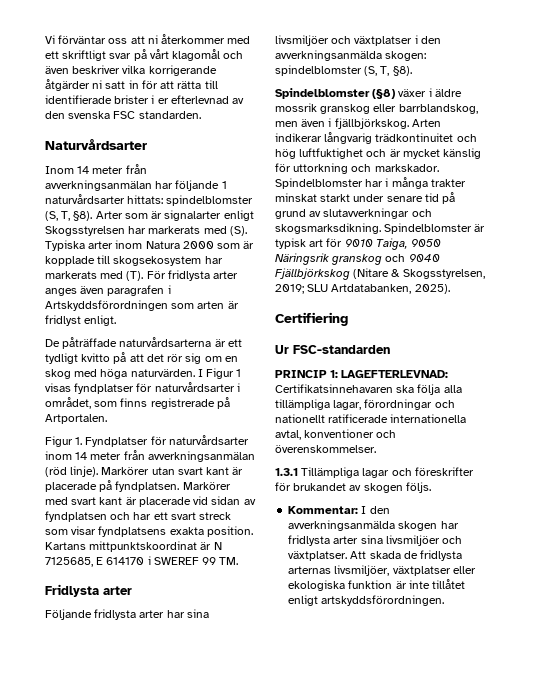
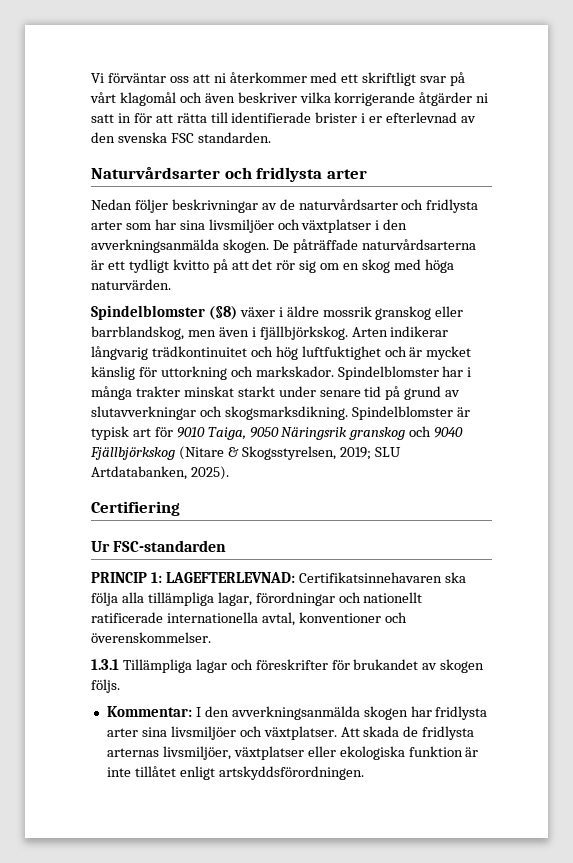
[45,164,147,174] [45,180,227,191] [45,194,254,206] [45,210,254,221] [45,226,247,236] [45,240,255,251] [45,255,223,266] [45,270,239,281] [45,285,171,296] [45,300,239,311] [45,315,117,326] // Inom 14 meter från avverkningsanmälan har följande 1 naturvårdsarter hittats: spindelblomster (S, T, §8). Arter som är signalarter enligt Skogsstyrelsen har markerats med (S). Typiska arter inom Natura 2000 som är kopplade till skogsekosystem har markerats med (T). För fridlysta arter anges även paragrafen i Artskyddsförordningen som arten är fridlyst enligt. // -> [224,167,367,182] [91,199,479,213] [91,219,408,233] [91,239,269,253] och fridlysta arter // Nedan följer beskrivningar av de naturvårdsarter och fridlysta arter som har sina livsmiljöer och växtplatser i den avverkningsanmälda skogen.
[197,368,242,379] [45,382,240,394] [45,397,230,409] [45,414,107,424] [45,435,249,447] [45,450,255,462] [45,466,244,477] [45,480,231,492] [45,496,256,507] [45,511,232,522] [45,526,253,537] [45,541,222,552] [45,556,239,567] [45,584,132,597] [45,609,209,620] [275,35,441,46] [275,50,427,61] [275,65,412,76] I Figur 1 visas fyndplatser för naturvårdsarter i området, som finns registrerade på Artportalen. // Figur 1. Fyndplatser för naturvårdsarter inom 14 meter från avverkningsanmälan (röd linje). Markörer utan svart kant är placerade på fyndplatsen. Markörer med svart kant är placerade vid sidan av fyndplatsen och har ett svart streck som visar fyndplatsens exakta position. Kartans mittpunktskoordinat är N 7125685, E 614170 i SWEREF 99 TM. // Fridlysta arter // Följande fridlysta arter har sina livsmiljöer och växtplatser i den avverkningsanmälda skogen: spindelblomster (S, T, §8). -> (171, 284) none

